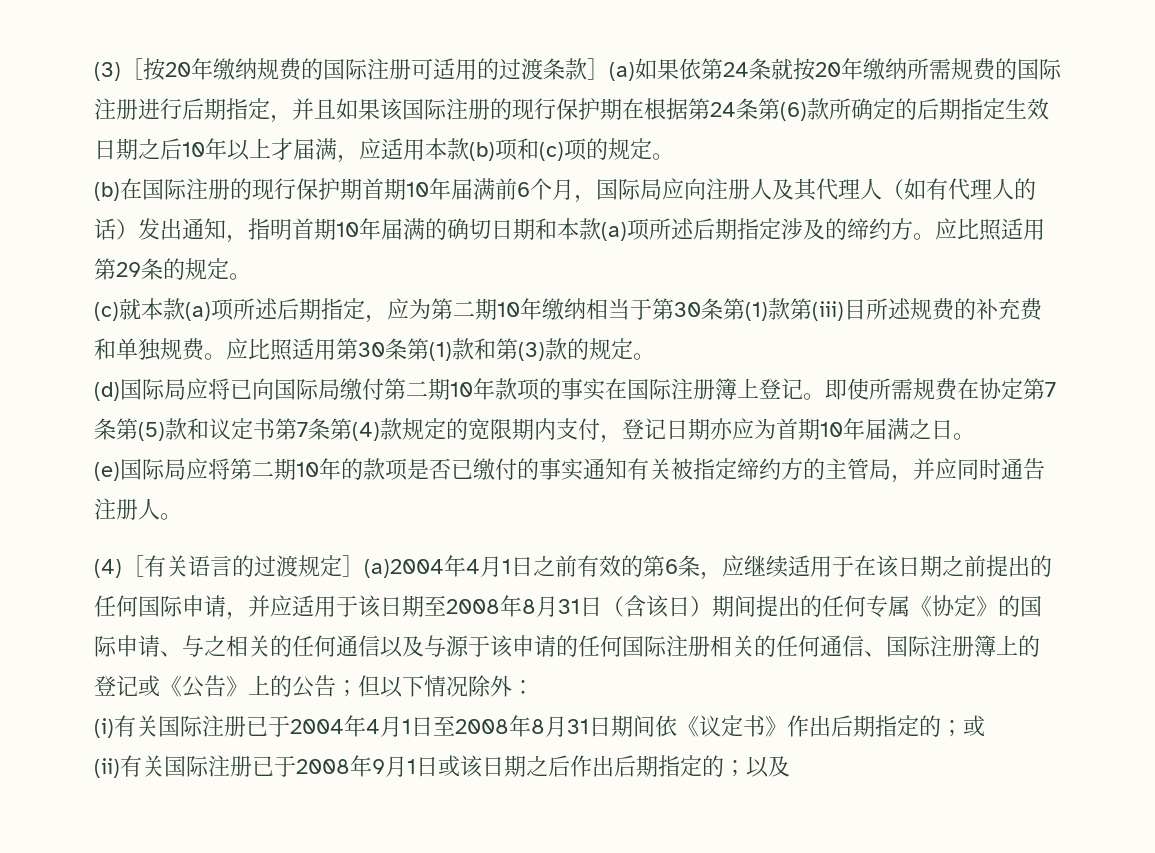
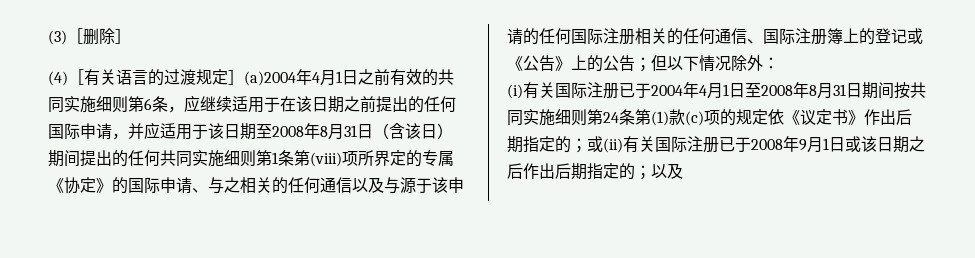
[143,58,1062,81] [94,98,1049,123] [94,138,674,163] [94,178,1036,203] [94,218,1045,243] [94,258,251,280] [94,298,1043,323] [94,338,655,361] [94,378,1056,401] [94,418,975,443] [94,458,1045,483] [94,498,182,520] 按20年缴纳规费的国际注册可适用的过渡条款］(a)如果依第24条就按20年缴纳所需规费的国际注册进行后期指定，并且如果该国际注册的现行保护期在根据第24条第(6)款所确定的后期指定生效日期之后10年以上才届满，应适用本款(b)项和(c)项的规定。 // (b)在国际注册的现行保护期首期10年届满前6个月，国际局应向注册人及其代理人（如有代理人的话）发出通知，指明首期10年届满的确切日期和本款(a)项所述后期指定涉及的缔约方。应比照适用第29条的规定。 // (c)就本款(a)项所述后期指定，应为第二期10年缴纳相当于第30条第(1)款第(iii)目所述规费的补充费和单独规费。应比照适用第30条第(1)款和第(3)款的规定。 // (d)国际局应将已向国际局缴付第二期10年款项的事实在国际注册簿上登记。即使所需规费在协定第7条第(5)款和议定书第7条第(4)款规定的宽限期内支付，登记日期亦应为首期10年届满之日。 // (e)国际局应将第二期10年的款项是否已缴付的事实通知有关被指定缔约方的主管局，并应同时通告注册人。 -> [83,28,131,45] 删除］
(643, 566) none -> [438,69,454,85] [48,96,128,113] 共同实施细则
(866, 606) none -> [160,150,422,167] 共同实施细则第1条第(viii)项所界定的
(655, 726) none -> [894,82,926,99] [507,109,768,126] 按共同实施细则第24条第(1)款(c)项的规定
(985, 726) // -> (603, 144) none

